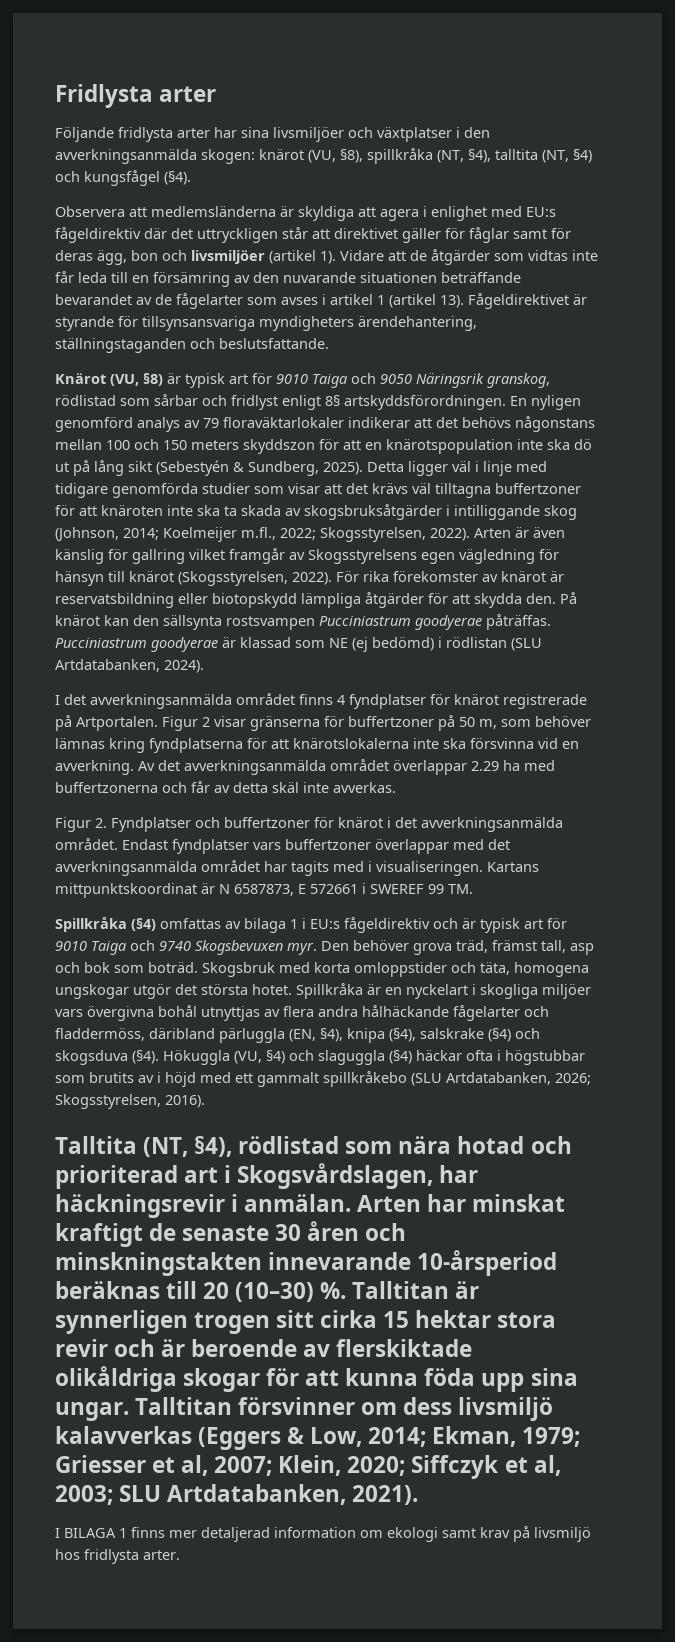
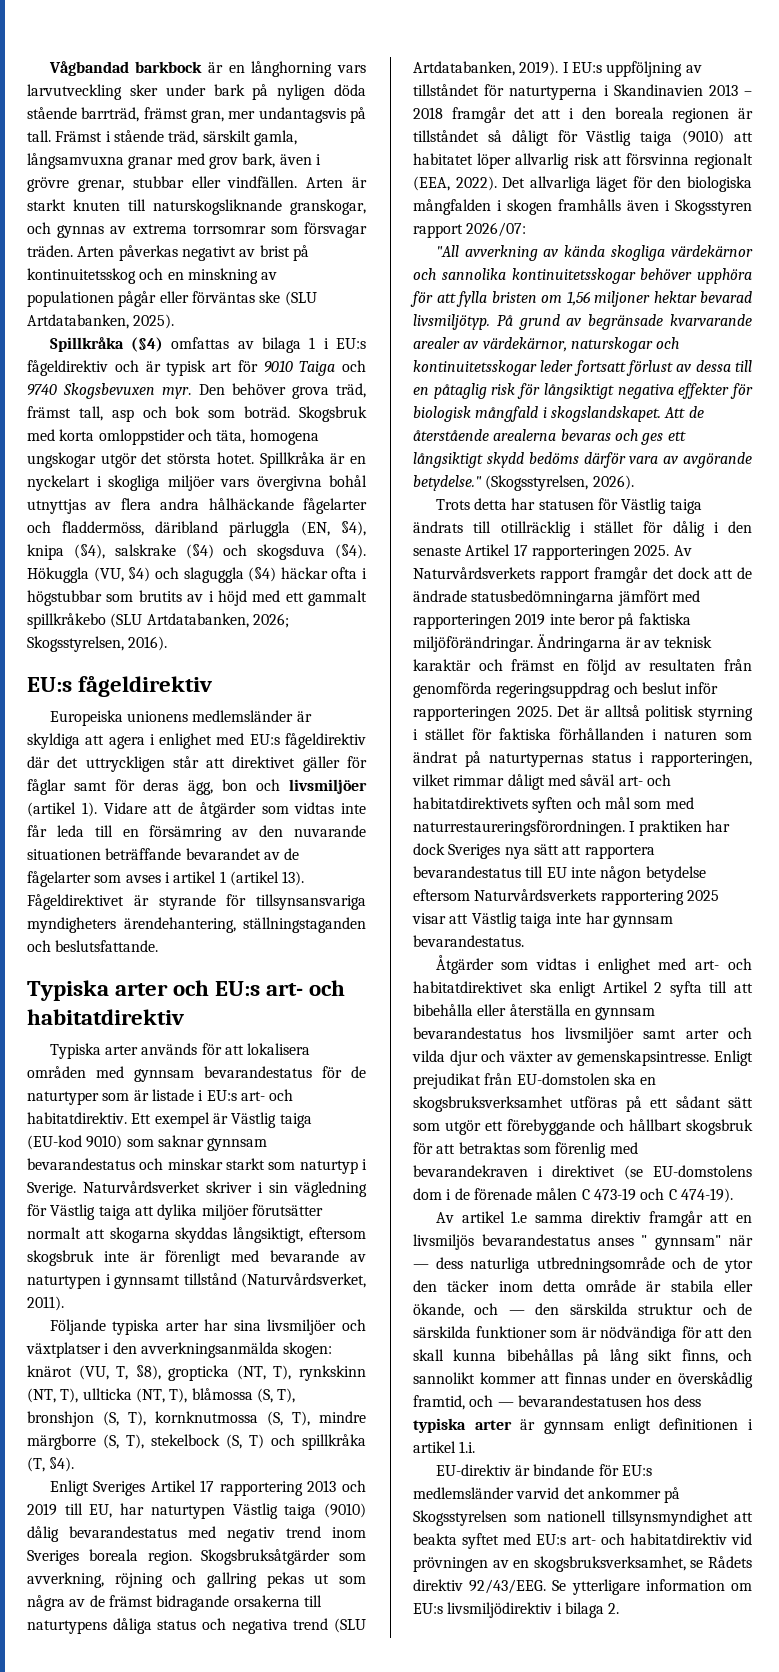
[55,84,217,108] [55,127,490,142] [55,148,592,164] [55,170,191,186] [55,206,556,221] [55,227,571,243] [55,249,598,265] [55,271,521,287] [55,293,587,309] [55,316,477,331] [55,338,329,353] [55,373,550,388] [55,394,581,410] [55,416,595,432] [55,439,592,454] [55,460,547,476] [55,483,581,498] [55,504,577,520] [55,527,565,542] [55,548,559,564] [55,571,564,586] [55,592,577,608] [55,614,551,630] [55,637,542,652] [55,659,204,673] [55,693,587,709] [55,715,591,731] [55,738,579,753] [55,759,555,775] [55,781,396,793] [55,817,563,832] [55,838,510,854] [55,860,539,876] [55,883,473,898] Fridlysta arter // Följande fridlysta arter har sina livsmiljöer och växtplatser i den avverkningsanmälda skogen: knärot (VU, §8), spillkråka (NT, §4), talltita (NT, §4) och kungsfågel (§4). // Observera att medlemsländerna är skyldiga att agera i enlighet med EU:s fågeldirektiv där det uttryckligen står att direktivet gäller för fåglar samt för deras ägg, bon och livsmiljöer (artikel 1). Vidare att de åtgärder som vidtas inte får leda till en försämring av den nuvarande situationen beträffande bevarandet av de fågelarter som avses i artikel 1 (artikel 13). Fågeldirektivet är styrande för tillsynsansvariga myndigheters ärendehantering, ställningstaganden och beslutsfattande. // Knärot (VU, §8) är typisk art för 9010 Taiga och 9050 Näringsrik granskog, rödlistad som sårbar och fridlyst enligt 8§ artskyddsförordningen. En nyligen genomförd analys av 79 floraväktarlokaler indikerar att det behövs någonstans mellan 100 och 150 meters skyddszon för att en knärotspopulation inte ska dö ut på lång sikt (Sebestyén & Sundberg, 2025). Detta ligger väl i linje med tidigare genomförda studier som visar att det krävs väl tilltagna buffertzoner för att knäroten inte ska ta skada av skogsbruksåtgärder i intilliggande skog (Johnson, 2014; Koelmeijer m.fl., 2022; Skogsstyrelsen, 2022). Arten är även känslig för gallring vilket framgår av Skogsstyrelsens egen vägledning för hänsyn till knärot (Skogsstyrelsen, 2022). För rika förekomster av knärot är reservatsbildning eller biotopskydd lämpliga åtgärder för att skydda den. På knärot kan den sällsynta rostsvampen Pucciniastrum goodyerae påträffas. Pucciniastrum goodyerae är klassad som NE (ej bedömd) i rödlistan (SLU Artdatabanken, 2024). // I det avverkningsanmälda området finns 4 fyndplatser för knärot registrerade på Artportalen. Figur 2 visar gränserna för buffertzoner på 50 m, som behöver lämnas kring fyndplatserna för att knärotslokalerna inte ska försvinna vid en avverkning. Av det avverkningsanmälda området överlappar 2.29 ha med buffertzonerna och får av detta skäl inte avverkas. // Figur 2. Fyndplatser och buffertzoner för knärot i det avverkningsanmälda området. Endast fyndplatser vars buffertzoner överlappar med det avverkningsanmälda området har tagits med i visualiseringen. Kartans mittpunktskoordinat är N 6587873, E 572661 i SWEREF 99 TM. -> [48,61,367,77] [27,84,366,100] [27,107,366,123] [27,130,297,146] [27,153,321,169] [27,176,367,192] [27,199,366,215] [27,222,368,238] [27,245,309,261] [27,268,278,284] [27,291,317,307] [27,314,175,329] Vågbandad barkbock är en långhorning vars larvutveckling sker under bark på nyligen döda stående barrträd, främst gran, mer undantagsvis på tall. Främst i stående träd, särskilt gamla, långsamvuxna granar med grov bark, även i grövre grenar, stubbar eller vindfällen. Arten är starkt knuten till naturskogsliknande granskogar, och gynnas av extrema torrsomrar som försvagar träden. Arten påverkas negativt av brist på kontinuitetsskog och en minskning av populationen pågår eller förväntas ske (SLU Artdatabanken, 2025).
[55,1136,572,1157] [55,1163,479,1189] [55,1194,566,1218] [55,1221,407,1247] [55,1250,558,1276] [55,1281,480,1302] [55,1310,557,1334] [55,1339,473,1357] [55,1366,578,1392] [55,1397,554,1421] [55,1426,581,1450] [55,1455,561,1479] [55,1484,419,1505] [55,1526,591,1542] [55,1549,180,1564] Talltita (NT, §4), rödlistad som nära hotad och prioriterad art i Skogsvårdslagen, har häckningsrevir i anmälan. Arten har minskat kraftigt de senaste 30 åren och minskningstakten innevarande 10-årsperiod beräknas till 20 (10–30) %. Talltitan är synnerligen trogen sitt cirka 15 hektar stora revir och är beroende av flerskiktade olikåldriga skogar för att kunna föda upp sina ungar. Talltitan försvinner om dess livsmiljö kalavverkas (Eggers & Low, 2014; Ekman, 1979; Griesser et al, 2007; Klein, 2020; Siffczyk et al, 2003; SLU Artdatabanken, 2021). // I BILAGA 1 finns mer detaljerad information om ekologi samt krav på livsmiljö hos fridlysta arter. -> [27,675,213,697] [49,710,312,726] [27,733,366,749] [27,756,367,772] [27,779,367,795] [27,802,366,818] [27,825,366,841] [27,848,300,860] [27,871,305,887] [27,894,366,910] [27,917,366,933] [27,940,159,952] [27,980,346,1001] [27,1009,184,1025] [49,1043,311,1059] [27,1066,366,1082] [27,1089,294,1105] [27,1112,312,1128] [27,1135,268,1151] [27,1158,367,1174] [27,1181,367,1197] [27,1204,323,1220] [27,1227,367,1243] [27,1250,366,1266] [27,1273,366,1289] [27,1296,64,1311] [49,1319,366,1335] [26,1342,333,1358] [27,1365,366,1381] [27,1388,296,1403] [27,1411,366,1427] [27,1434,366,1450] [27,1457,75,1472] [49,1480,366,1496] [27,1503,366,1519] [27,1526,366,1542] [27,1549,366,1565] [27,1572,366,1588] [27,1595,322,1611] [27,1618,366,1634] [413,61,702,77] [413,84,753,100] [413,107,753,123] [413,130,753,146] [413,153,753,169] [413,176,752,192] [413,199,752,215] [413,222,527,238] [435,245,753,261] [413,268,752,284] [410,291,752,307] [413,314,752,330] [413,337,680,353] [413,360,752,376] [413,383,753,399] [413,406,704,422] [413,429,686,445] [413,452,752,468] [413,475,634,491] [435,498,702,514] [413,521,752,537] [413,544,692,560] [413,567,752,583] [413,590,700,606] [413,613,691,629] [413,634,713,652] [413,659,752,675] [413,682,719,698] [413,705,753,721] [413,728,752,740] [413,751,752,767] [412,774,671,790] [413,797,694,813] [413,820,730,836] [413,843,655,859] [413,866,706,882] [413,889,719,905] [412,912,673,928] [413,935,524,947] [435,955,752,974] [413,981,753,997] [413,1004,656,1020] [413,1027,752,1043] [412,1050,753,1066] [413,1073,657,1089] [413,1096,753,1112] [413,1119,753,1135] [413,1142,638,1158] [413,1165,752,1180] [413,1188,733,1203] [435,1211,752,1227] [413,1234,753,1250] [413,1257,753,1273] [413,1280,753,1292] [413,1303,752,1318] [413,1326,752,1342] [413,1349,752,1365] [413,1372,753,1388] [413,1395,701,1410] [413,1418,753,1434] [413,1441,476,1453] [435,1464,652,1476] [413,1487,681,1503] [413,1510,753,1526] [413,1533,752,1549] [413,1556,752,1572] [413,1579,752,1595] [413,1602,620,1618] EU:s fågeldirektiv // Europeiska unionens medlemsländer är skyldiga att agera i enlighet med EU:s fågeldirektiv där det uttryckligen står att direktivet gäller för fåglar samt för deras ägg, bon och livsmiljöer (artikel 1). Vidare att de åtgärder som vidtas inte får leda till en försämring av den nuvarande situationen beträffande bevarandet av de fågelarter som avses i artikel 1 (artikel 13). Fågeldirektivet är styrande för tillsynsansvariga myndigheters ärendehantering, ställningstaganden och beslutsfattande. // Typiska arter och EU:s art- och habitatdirektiv // Typiska arter används för att lokalisera områden med gynnsam bevarandestatus för de naturtyper som är listade i EU:s art- och habitatdirektiv. Ett exempel är Västlig taiga (EU-kod 9010) som saknar gynnsam bevarandestatus och minskar starkt som naturtyp i Sverige. Naturvårdsverket skriver i sin vägledning för Västlig taiga att dylika miljöer förutsätter normalt att skogarna skyddas långsiktigt, eftersom skogsbruk inte är förenligt med bevarande av naturtypen i gynnsamt tillstånd (Naturvårdsverket, 2011). // Följande typiska arter har sina livsmiljöer och växtplatser i den avverkningsanmälda skogen: knärot (VU, T, §8), gropticka (NT, T), rynkskinn (NT, T), ullticka (NT, T), blåmossa (S, T), bronshjon (S, T), kornknutmossa (S, T), mindre märgborre (S, T), stekelbock (S, T) och spillkråka (T, §4). // Enligt Sveriges Artikel 17 rapportering 2013 och 2019 till EU, har naturtypen Västlig taiga (9010) dålig bevarandestatus med negativ trend inom Sveriges boreala region. Skogsbruksåtgärder som avverkning, röjning och gallring pekas ut som några av de främst bidragande orsakerna till naturtypens dåliga status och negativa trend (SLU Artdatabanken, 2019). I EU:s uppföljning av tillståndet för naturtyperna i Skandinavien 2013 – 2018 framgår det att i den boreala regionen är tillståndet så dåligt för Västlig taiga (9010) att habitatet löper allvarlig risk att försvinna regionalt (EEA, 2022). Det allvarliga läget för den biologiska mångfalden i skogen framhålls även i Skogsstyren rapport 2026/07: // "All avverkning av kända skogliga värdekärnor och sannolika kontinuitetsskogar behöver upphöra för att fylla bristen om 1,56 miljoner hektar bevarad livsmiljötyp. På grund av begränsade kvarvarande arealer av värdekärnor, naturskogar och kontinuitetsskogar leder fortsatt förlust av dessa till en påtaglig risk för långsiktigt negativa effekter för biologisk mångfald i skogslandskapet. Att de återstående arealerna bevaras och ges ett långsiktigt skydd bedöms därför vara av avgörande betydelse." (Skogsstyrelsen, 2026). // Trots detta har statusen för Västlig taiga ändrats till otillräcklig i stället för dålig i den senaste Artikel 17 rapporteringen 2025. Av Naturvårdsverkets rapport framgår det dock att de ändrade statusbedömningarna jämfört med rapporteringen 2019 inte beror på faktiska miljöförändringar. Ändringarna är av teknisk karaktär och främst en följd av resultaten från genomförda regeringsuppdrag och beslut inför rapporteringen 2025. Det är alltså politisk styrning i stället för faktiska förhållanden i naturen som ändrat på naturtypernas status i rapporteringen, vilket rimmar dåligt med såväl art- och habitatdirektivets syften och mål som med naturrestaureringsförordningen. I praktiken har dock Sveriges nya sätt att rapportera bevarandestatus till EU inte någon betydelse eftersom Naturvårdsverkets rapportering 2025 visar att Västlig taiga inte har gynnsam bevarandestatus. // Åtgärder som vidtas i enlighet med art- och habitatdirektivet ska enligt Artikel 2 syfta till att bibehålla eller återställa en gynnsam bevarandestatus hos livsmiljöer samt arter och vilda djur och växter av gemenskapsintresse. Enligt prejudikat från EU-domstolen ska en skogsbruksverksamhet utföras på ett sådant sätt som utgör ett förebyggande och hållbart skogsbruk för att betraktas som förenlig med bevarandekraven i direktivet (se EU-domstolens dom i de förenade målen C 473-19 och C 474-19). // Av artikel 1.e samma direktiv framgår att en livsmiljös bevarandestatus anses " gynnsam" när — dess naturliga utbredningsområde och de ytor den täcker inom detta område är stabila eller ökande, och — den särskilda struktur och de särskilda funktioner som är nödvändiga för att den skall kunna bibehållas på lång sikt finns, och sannolikt kommer att finnas under en överskådlig framtid, och — bevarandestatusen hos dess typiska arter är gynnsam enligt definitionen i artikel 1.i. // EU-direktiv är bindande för EU:s medlemsländer varvid det ankommer på Skogsstyrelsen som nationell tillsynsmyndighet att beakta syftet med EU:s art- och habitatdirektiv vid prövningen av en skogsbruksverksamhet, se Rådets direktiv 92/43/EEG. Se ytterligare information om EU:s livsmiljödirektiv i bilaga 2.

